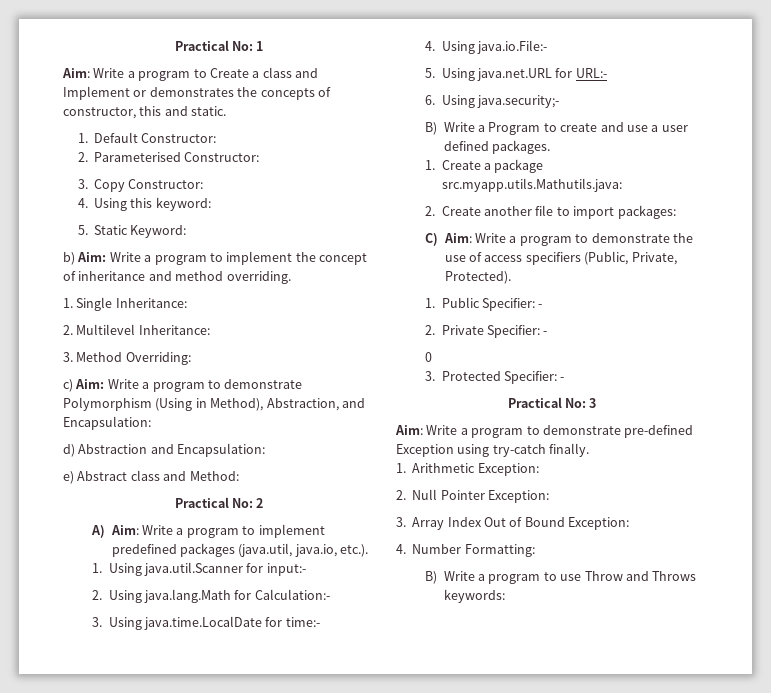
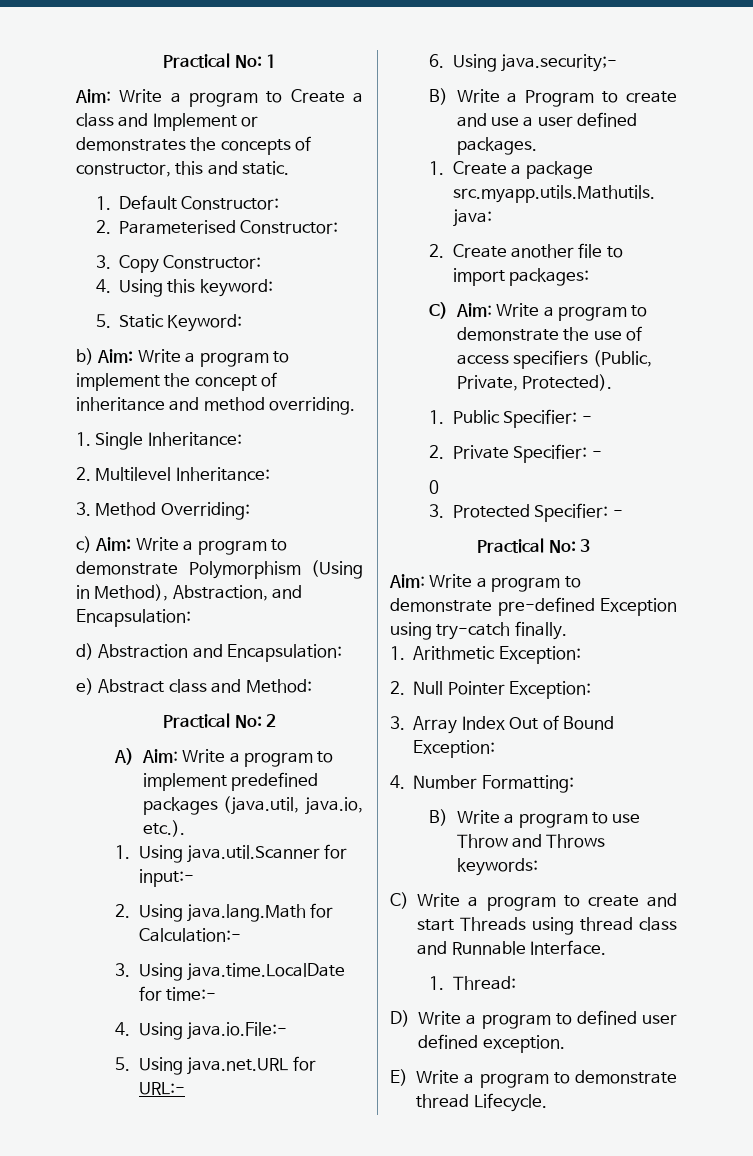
(505, 596) none -> [390,892,678,911] [417,917,677,935] [417,940,607,955] [429,976,516,990] [390,1010,677,1029] [418,1034,565,1053] [390,1069,677,1088] [416,1093,547,1112] // C) Write a program to create and start Threads using thread class and Runnable Interface. // 1. Thread: // D) Write a program to defined user defined exception. // E) Write a program to demonstrate thread Lifecycle.

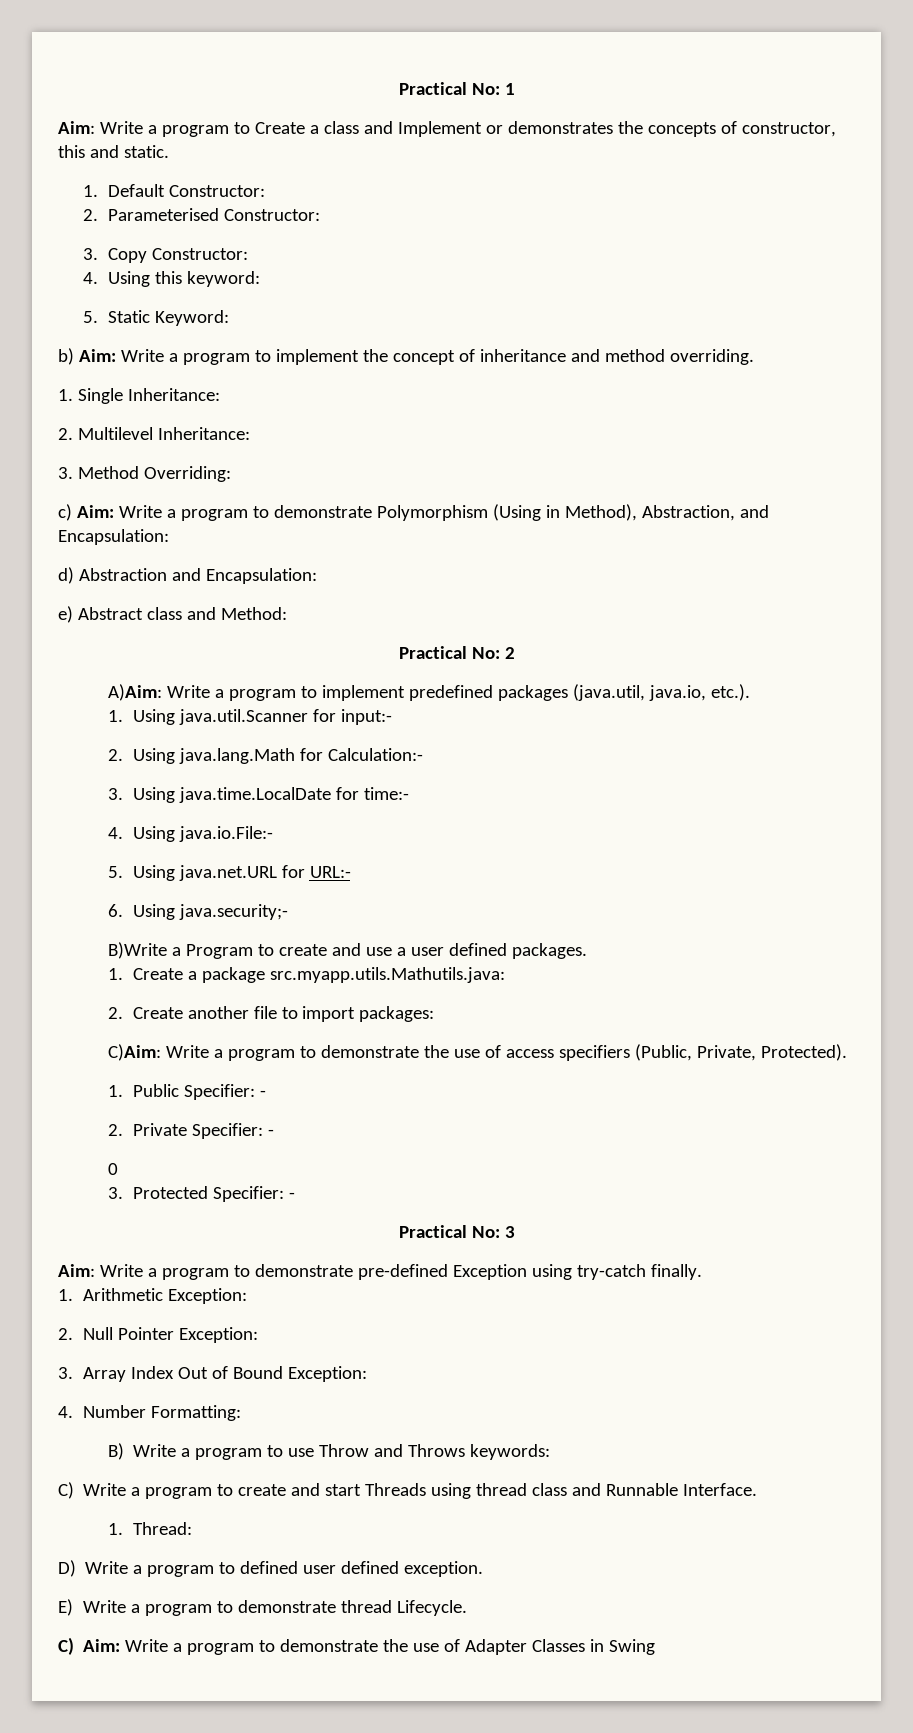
[114,748,178,765] A) Aim: -> [107,684,162,701] A)Aim:
[429,88,500,105] B) Write -> [107,942,167,959] B)Write
[429,302,492,319] C) Aim: -> [107,1044,161,1061] C)Aim:
(547, 1102) none -> [58,1637,656,1655] // C) Aim: Write a program to demonstrate the use of Adapter Classes in Swing

